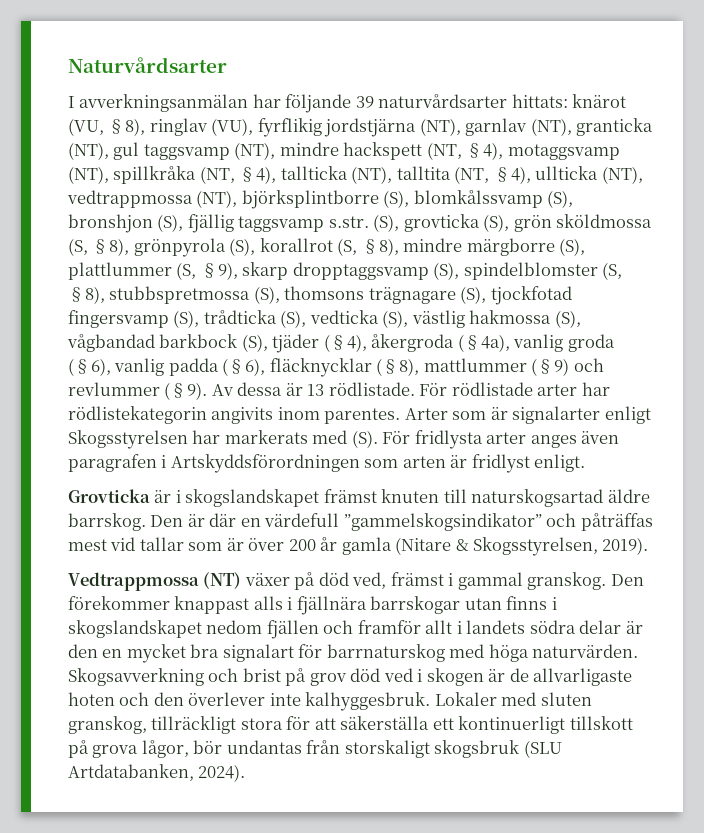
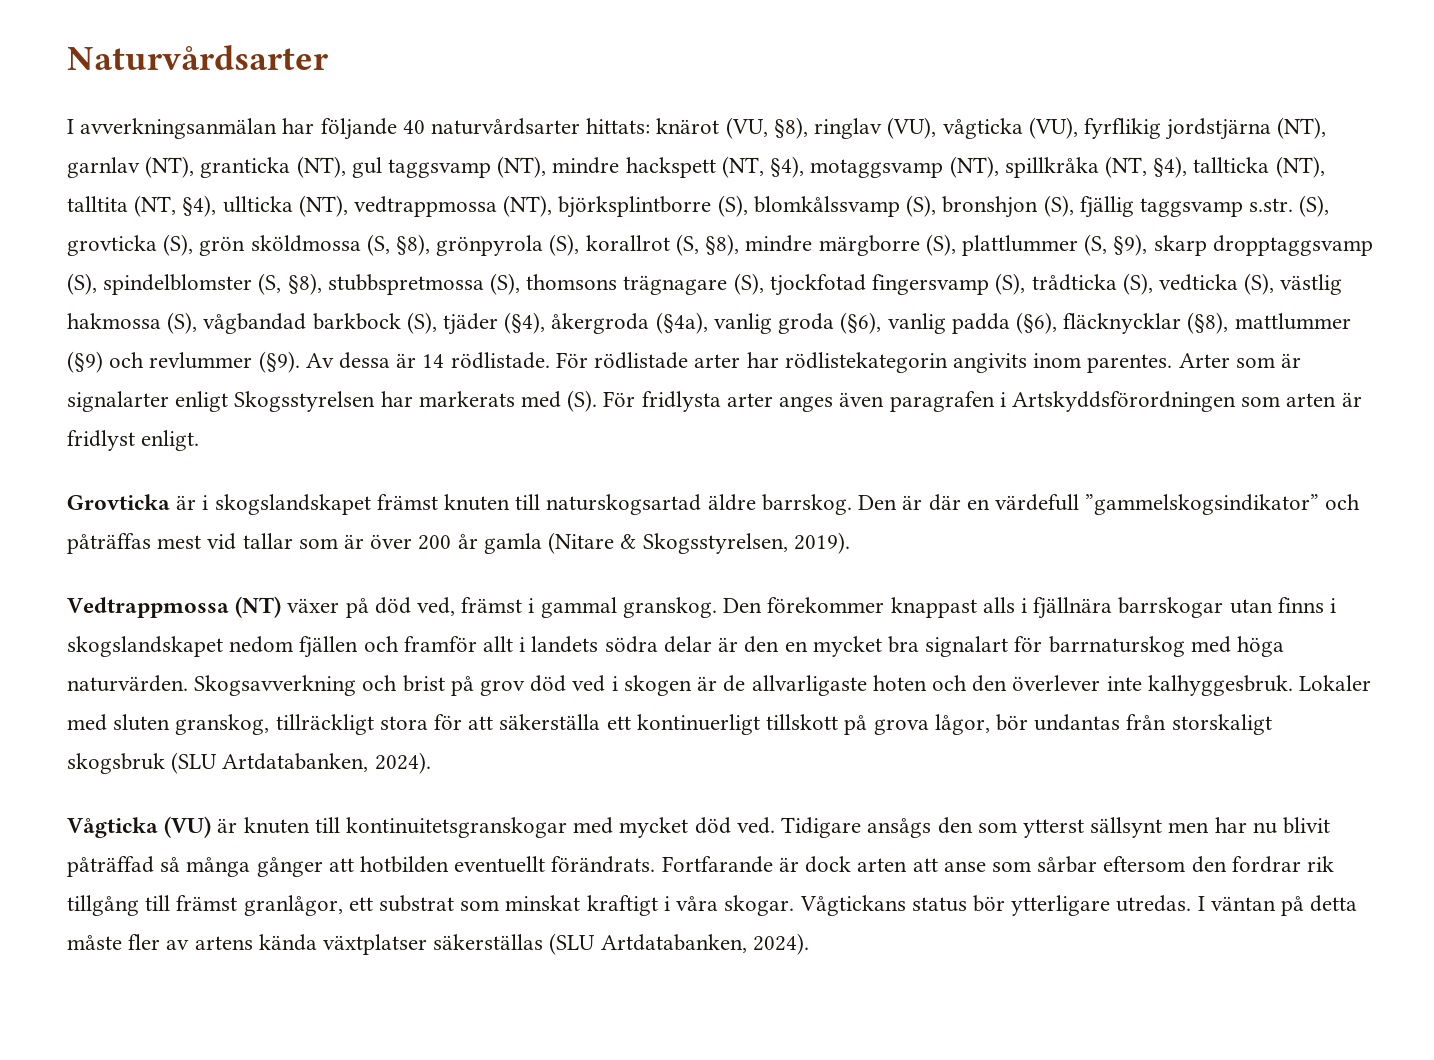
[355,96,374,108] 39 -> [402,120,425,134] 40
(254, 127) none -> [942,117,1078,139] vågticka (VU),
[307,384,325,396] 13 -> [422,354,445,368] 14
(246, 773) none -> [67,816,1330,838] [67,856,1334,877] [67,895,1358,916] [67,933,809,955] // Vågticka (VU) är knuten till kontinuitetsgranskogar med mycket död ved. Tidigare ansågs den som ytterst sällsynt men har nu blivit påträffad så många gånger att hotbilden eventuellt förändrats. Fortfarande är dock arten att anse som sårbar eftersom den fordrar rik tillgång till främst granlågor, ett substrat som minskat kraftigt i våra skogar. Vågtickans status bör ytterligare utredas. I väntan på detta måste fler av artens kända växtplatser säkerställas (SLU Artdatabanken, 2024).

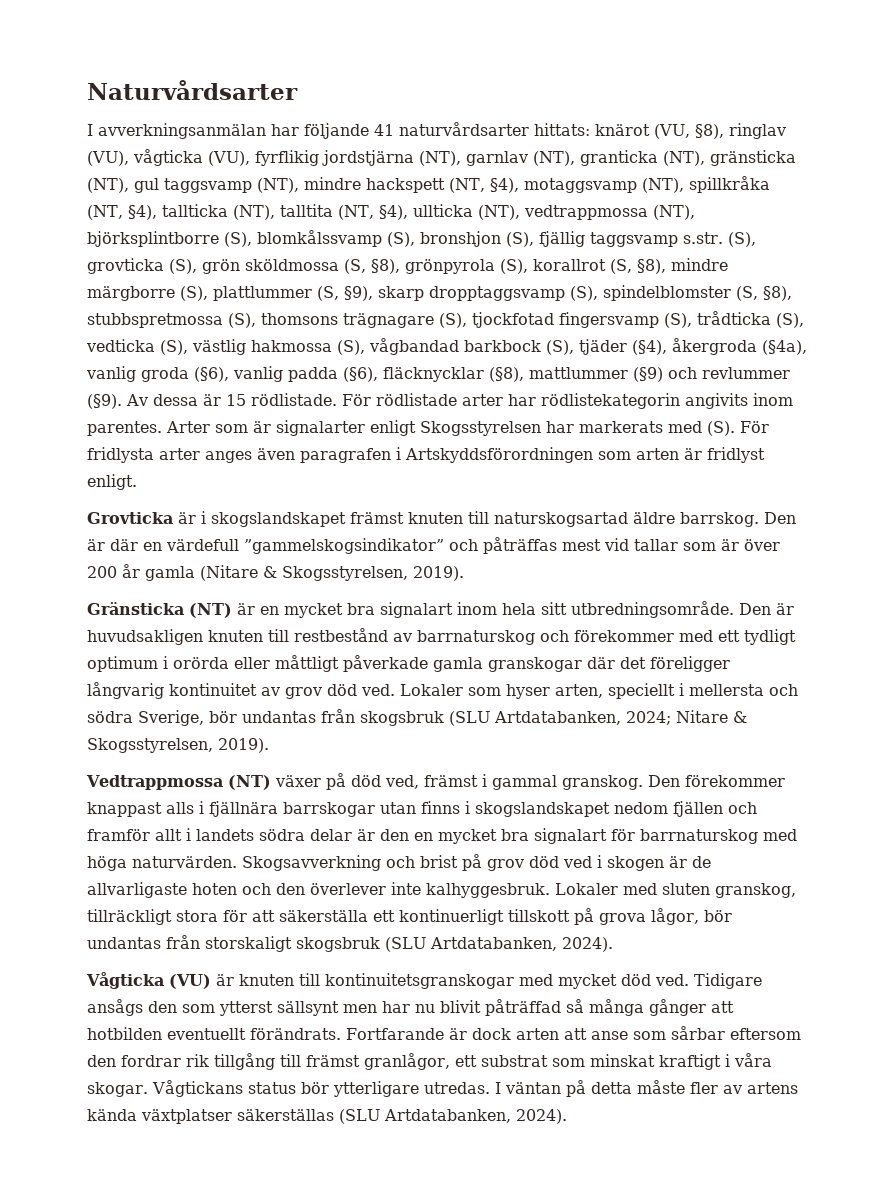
[402,120,425,134] 40 -> [374,124,394,136] 41
(346, 167) none -> [710,150,796,166] [87,178,129,193] gränsticka (NT),
[422,354,445,368] 14 -> [226,394,246,406] 15
(850, 543) none -> [87,601,794,618] [87,628,796,645] [87,655,730,672] [87,682,798,699] [87,709,747,726] [87,738,269,753] // Gränsticka (NT) är en mycket bra signalart inom hela sitt utbredningsområde. Den är huvudsakligen knuten till restbestånd av barrnaturskog och förekommer med ett tydligt optimum i orörda eller måttligt påverkade gamla granskogar där det föreligger långvarig kontinuitet av grov död ved. Lokaler som hyser arten, speciellt i mellersta och södra Sverige, bör undantas från skogsbruk (SLU Artdatabanken, 2024; Nitare & Skogsstyrelsen, 2019).

